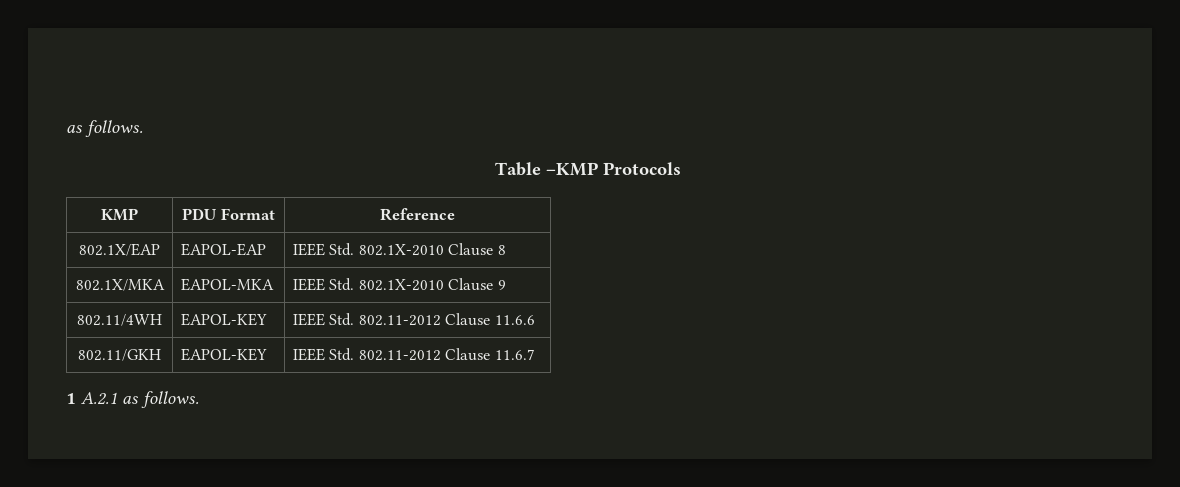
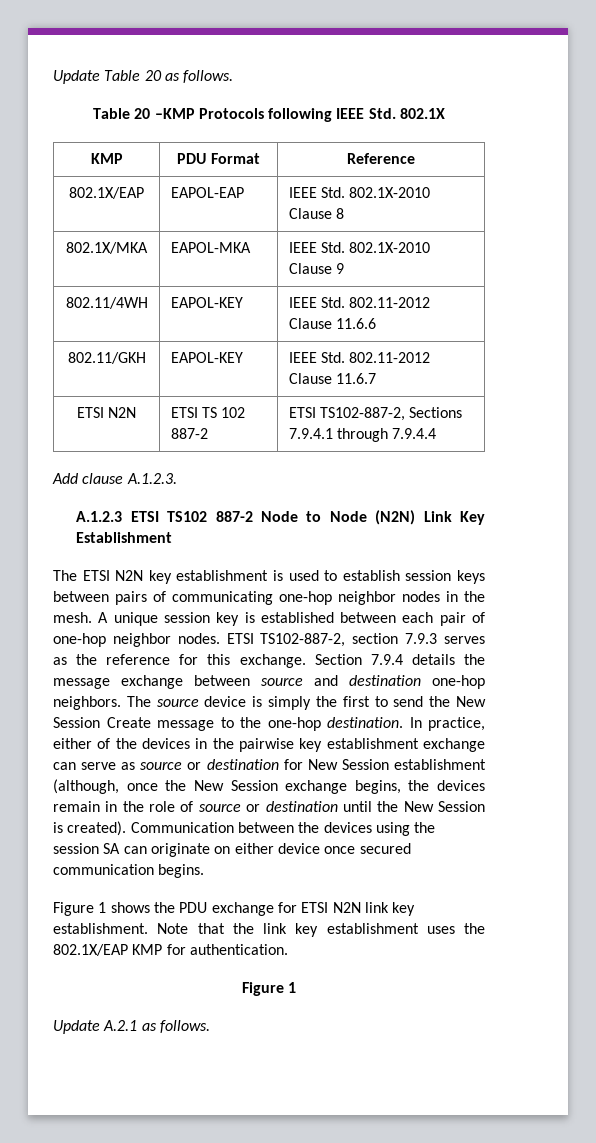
(66, 129) none -> [53,70,162,84] Update Table 20
(541, 169) none -> [134,108,151,119] 20
(681, 168) none -> [268,108,446,122] following IEEE Std. 802.1X
[66,393,76,404] // 1 -> [76,407,137,418] [170,407,246,418] [170,428,208,439] [288,407,463,421] [288,428,437,442] [52,473,177,484] [76,510,485,525] [76,532,173,543] [53,570,486,584] [53,591,485,605] [53,612,486,626] [53,633,485,647] [53,654,485,668] [53,675,485,689] [53,696,486,710] [53,717,485,731] [53,738,485,752] [53,759,486,770] [53,779,485,794] [53,801,486,812] [53,821,436,836] [53,843,411,857] [53,864,205,878] [53,902,416,916] [53,923,485,937] [53,944,288,956] [241,982,297,996] [53,1020,100,1034] // ETSI N2N | ETSI TS 102 887-2 | ETSI TS102-887-2, Sections 7.9.4.1 through 7.9.4.4 // Add clause A.1.2.3. // A.1.2.3 ETSI TS102 887-2 Node to Node (N2N) Link Key Establishment // The ETSI N2N key establishment is used to establish session keys between pairs of communicating one-hop neighbor nodes in the mesh. A unique session key is established between each pair of one-hop neighbor nodes. ETSI TS102-887-2, section 7.9.3 serves as the reference for this exchange. Section 7.9.4 details the message exchange between source and destination one-hop neighbors. The source device is simply the first to send the New Session Create message to the one-hop destination. In practice, either of the devices in the pairwise key establishment exchange can serve as source or destination for New Session establishment (although, once the New Session exchange begins, the devices remain in the role of source or destination until the New Session is created). Communication between the devices using the session SA can originate on either device once secured communication begins. // Figure 1 shows the PDU exchange for ETSI N2N link key establishment. Note that the link key establishment uses the 802.1X/EAP KMP for authentication. // Figure 1 // Update

